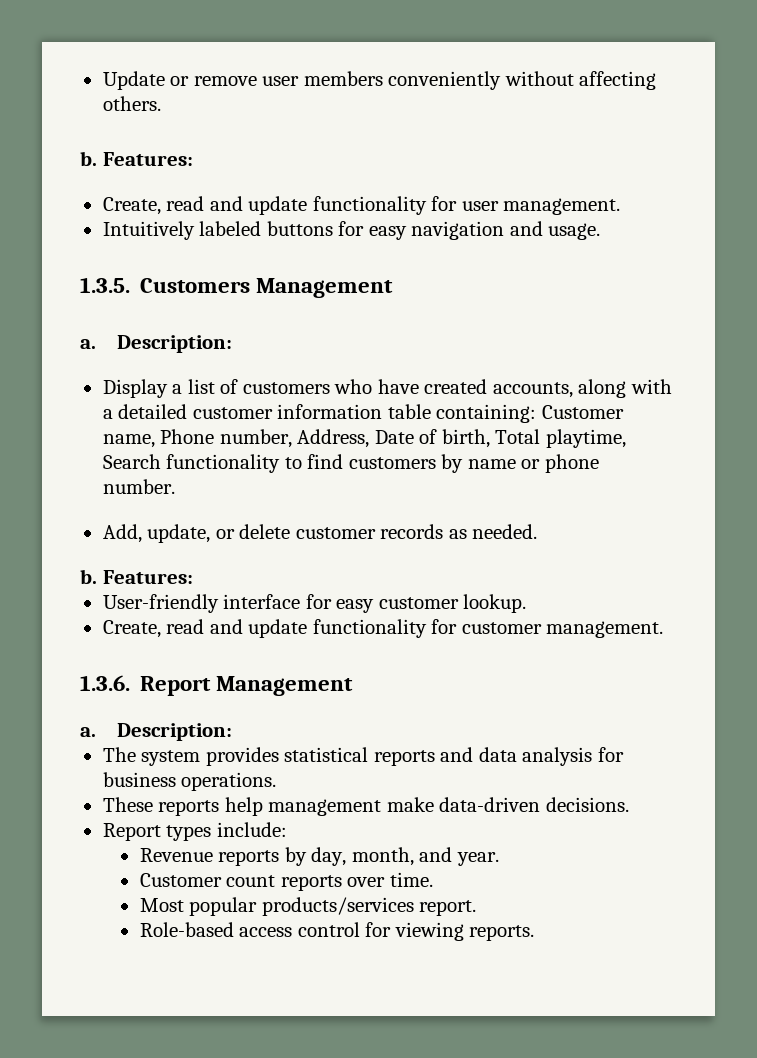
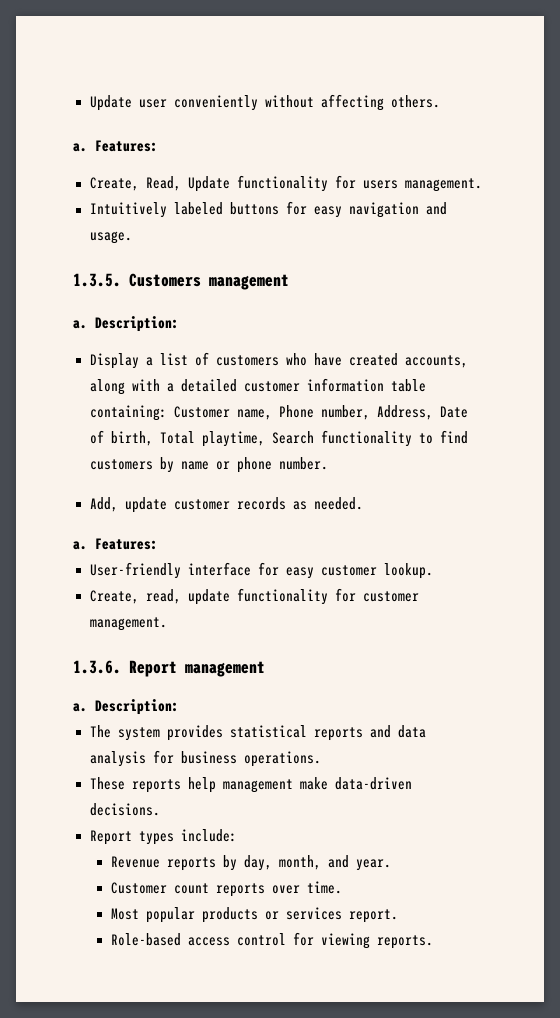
[102,71,383,90] Update or remove user members -> [89,95,167,111] Update user
[80,151,97,166] b. -> [73,143,87,152] a.
[166,196,499,215] read and update functionality for user -> [145,175,398,192] Read, Update functionality for users
[256,278,394,298] Management -> [208,274,289,290] management
[147,524,291,543] update, or delete -> [124,497,167,513] update
[80,569,97,584] b. -> [73,541,87,550] a.
[166,619,243,634] read and -> [145,589,181,604] read,
[216,676,354,696] Management -> [184,661,265,677] management
[261,897,414,916] products/services -> [201,907,342,923] products or services

